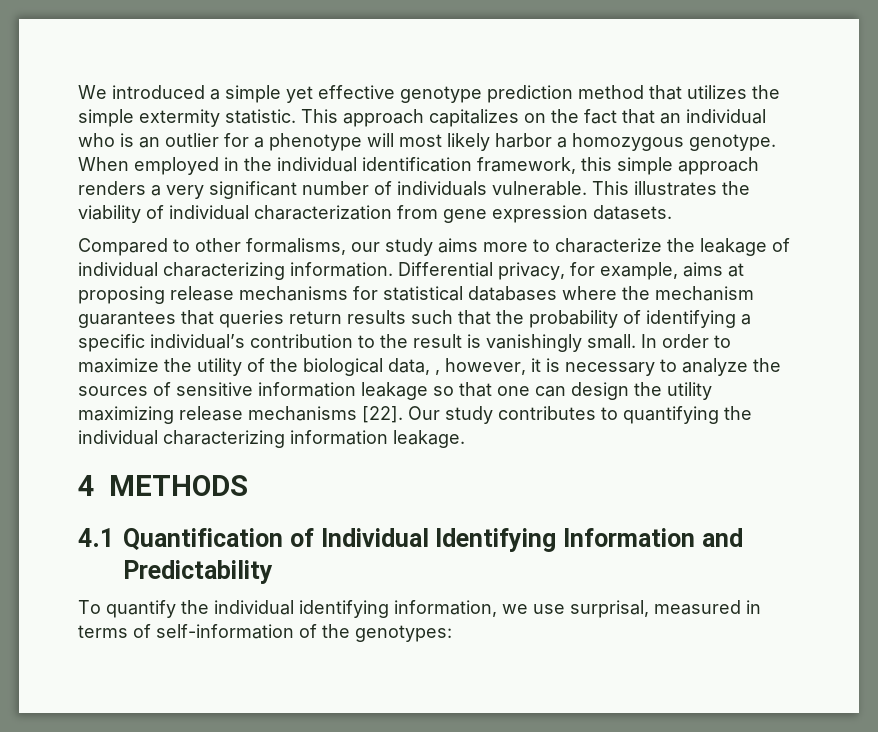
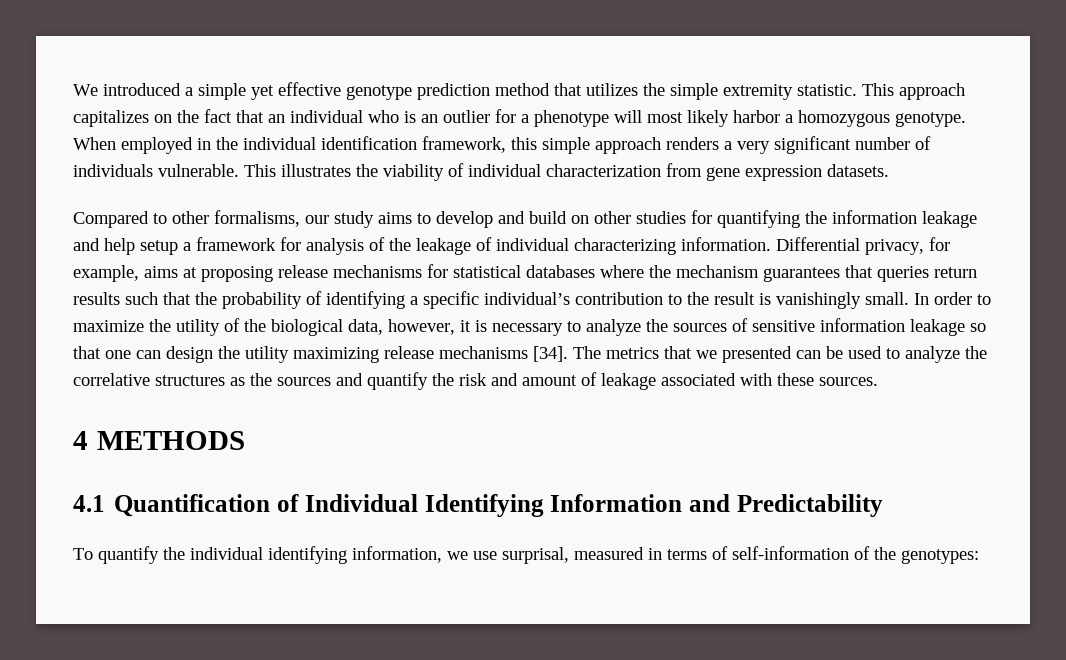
[139,109,220,127] extermity -> [723,84,793,100] extremity
[483,238,662,253] more to characterize -> [417,210,977,228] [73,237,385,255] to develop and build on other studies for quantifying the information leakage and help setup a framework for analysis of
[435,370,440,375] , -> (383, 327) none
[362,406,752,424] [78,430,465,448] [22]. Our study contributes to quantifying the individual characterizing information leakage. -> [533,346,987,363] [73,372,878,390] [34]. The metrics that we presented can be used to analyze the correlative structures as the sources and quantify the risk and amount of leakage associated with these sources.

